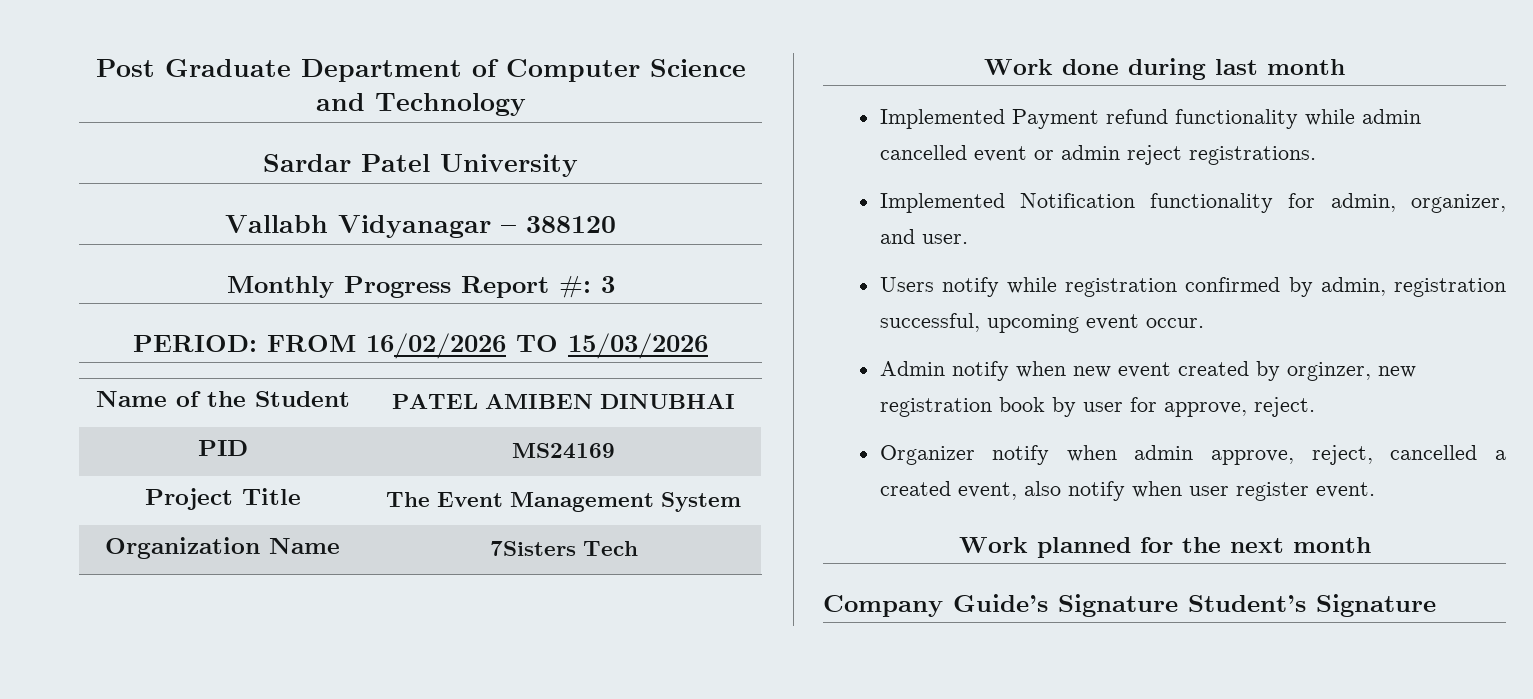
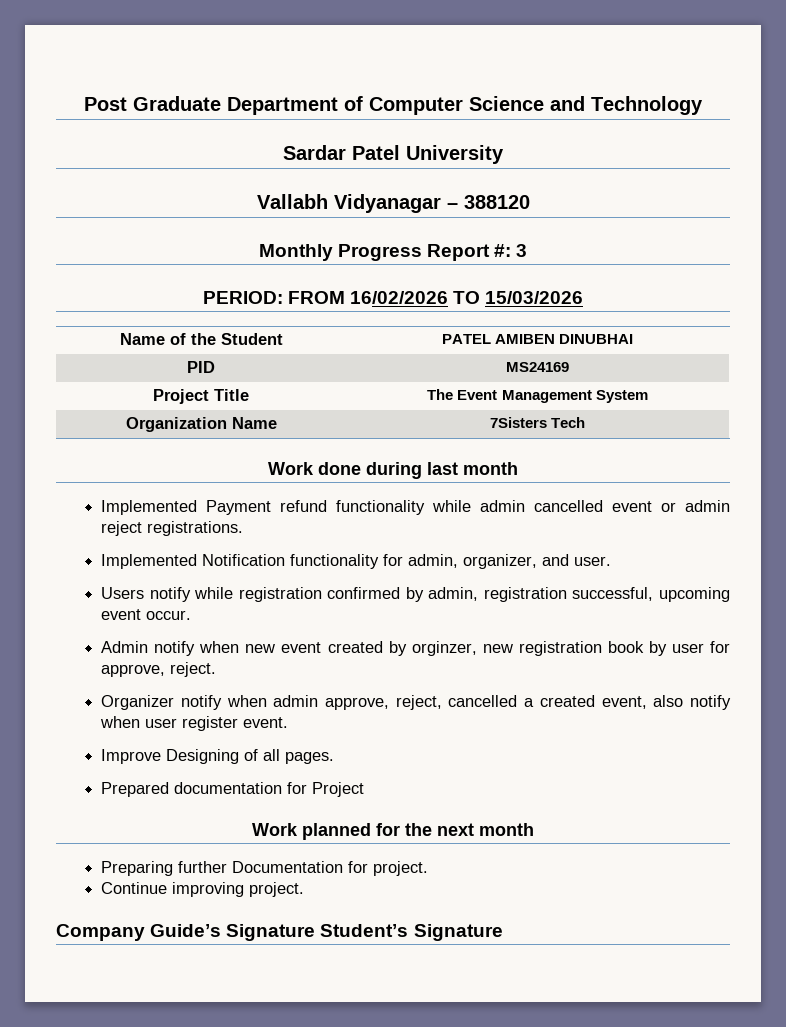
(1375, 490) none -> [101,749,335,764] [101,782,365,797] // Improve Designing of all pages. // Prepared documentation for Project
(1371, 545) none -> [101,861,429,876] [101,882,305,897] // Preparing further Documentation for project. // Continue improving project.

